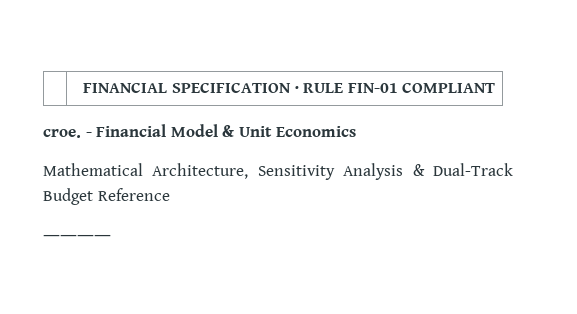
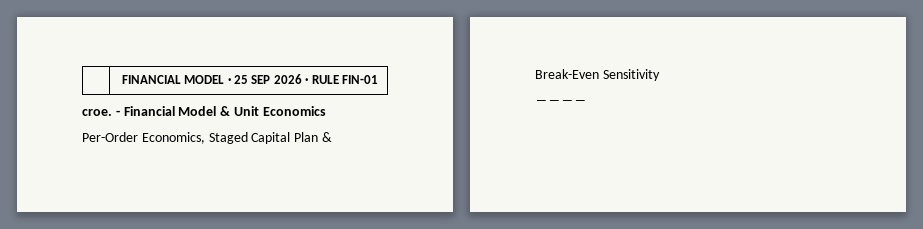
[171,82,291,93] SPECIFICATION -> [184,74,302,84] MODEL · 25 SEP 2026
[402,82,496,93] COMPLIANT -> (378, 79) none
[43,163,513,180] [43,188,170,205] Mathematical Architecture, Sensitivity Analysis & Dual-Track Budget Reference -> [82,132,332,144] [535,69,660,81] Per-Order Economics, Staged Capital Plan & Break-Even Sensitivity

